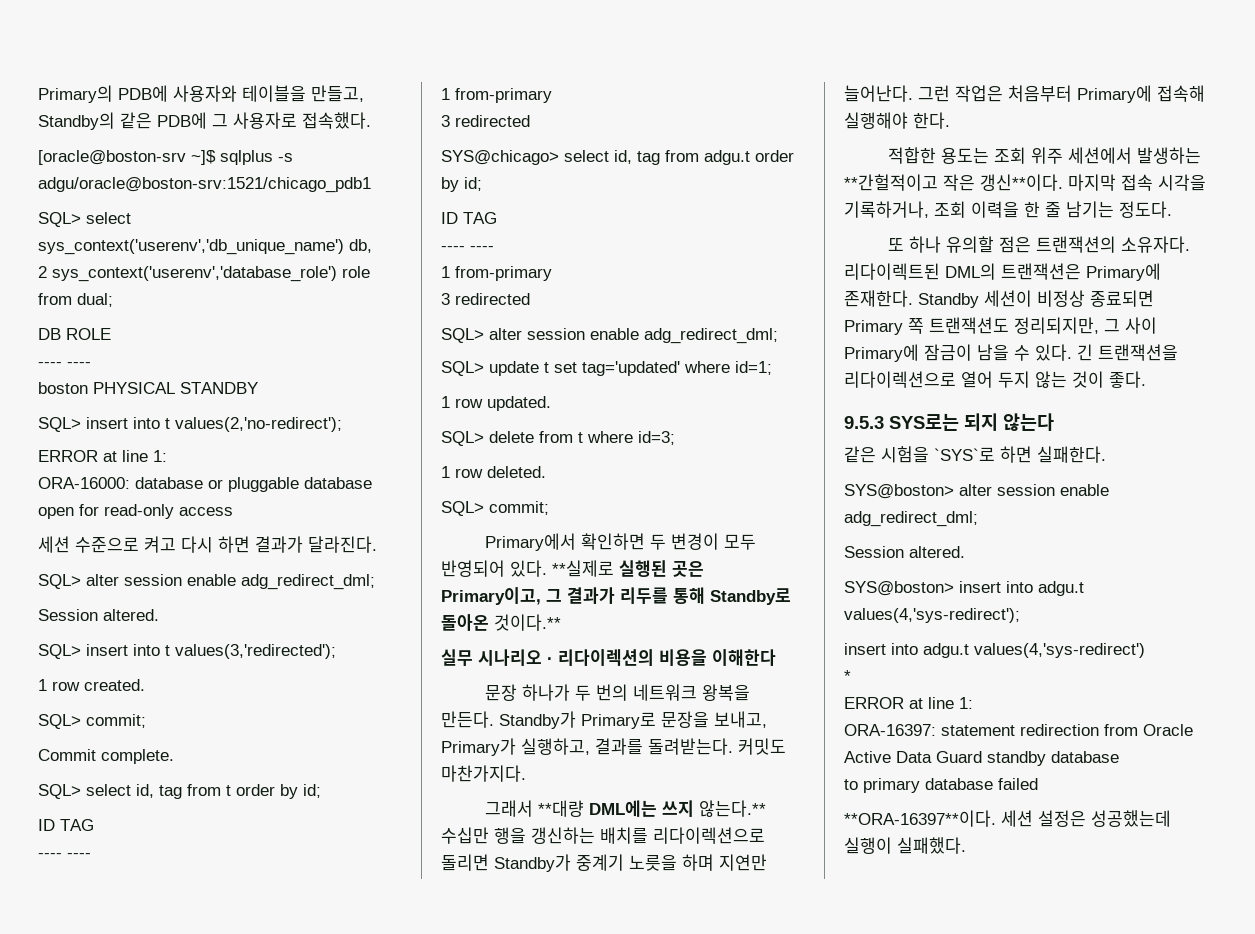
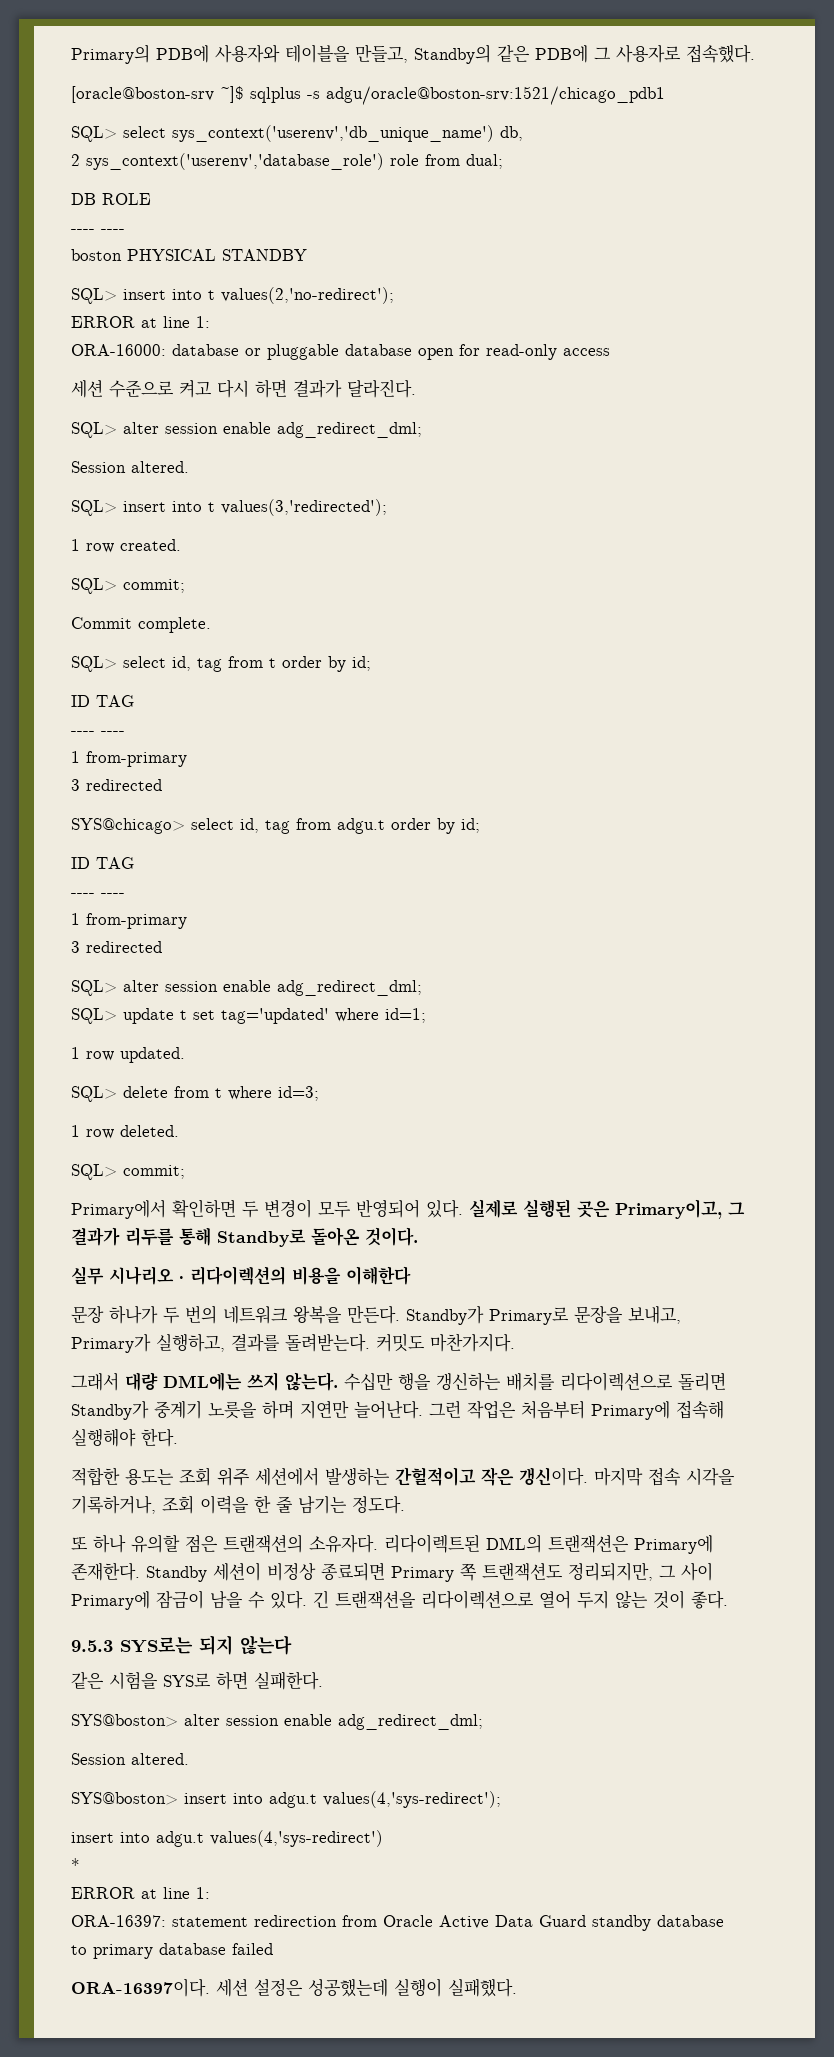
[552,560,614,577] **실제로 -> [469,1199,518,1218] 실제로
[494,614,561,631] 것이다.** -> [365,1227,418,1246] 것이다.
[537,800,584,817] **대량 -> [125,1372,158,1391] 대량
[698,800,766,817] 않는다.** -> [285,1372,338,1391] 않는다.
[844,174,1063,191] **간헐적이고 작은 갱신**이다. -> [395,1467,588,1486] 간헐적이고 작은 갱신이다.
[934,447,995,461] `SYS`로 -> [163,1673,211,1687] SYS로
[844,810,996,827] **ORA-16397**이다. -> [71,1978,210,1997] ORA-16397이다.

